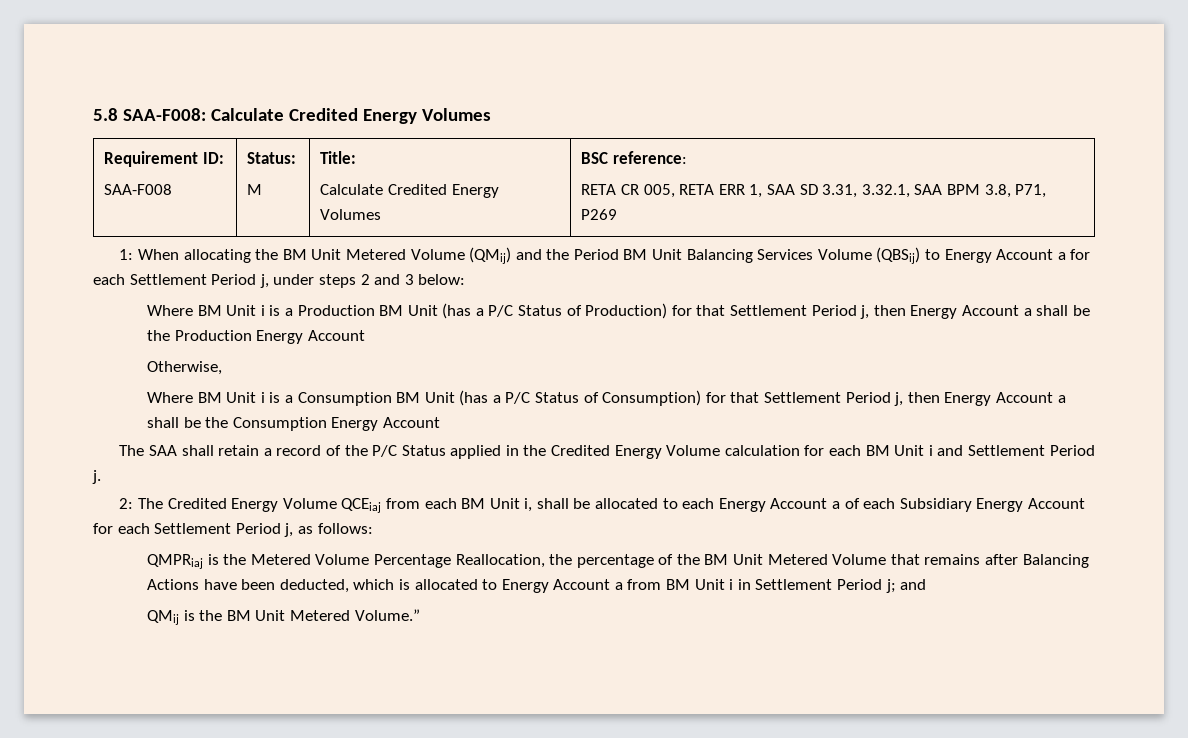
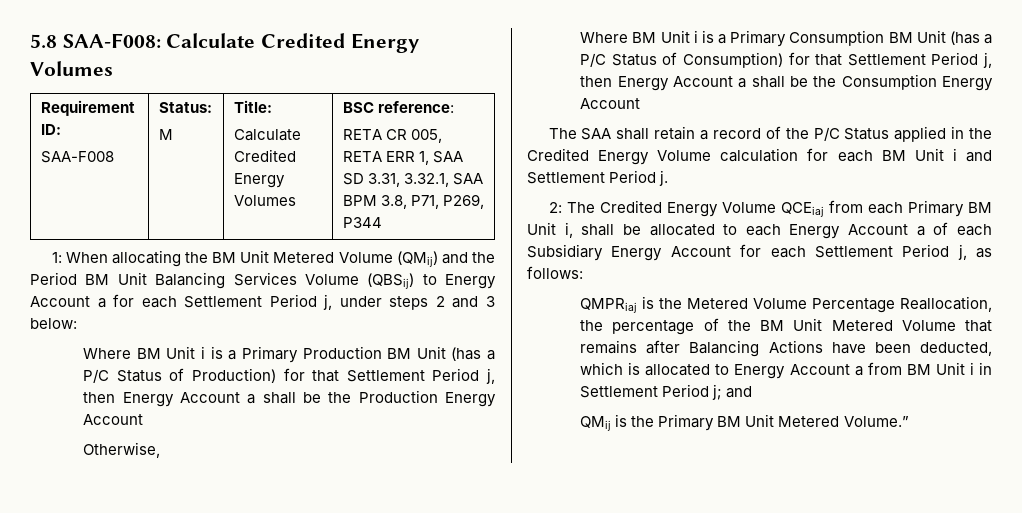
[581,209,618,220] P269 -> [443,194,485,209] [342,217,382,228] P269, P344
(293, 312) none -> [241,346,298,363] Primary
(293, 399) none -> [730,30,787,47] Primary
(457, 503) none -> [907,200,964,217] Primary
(223, 615) none -> [658,414,715,431] Primary

